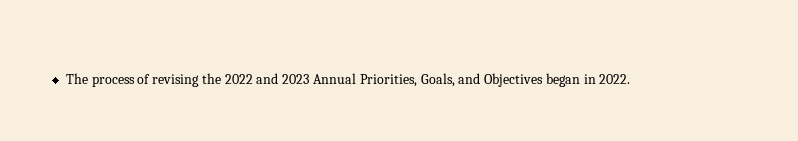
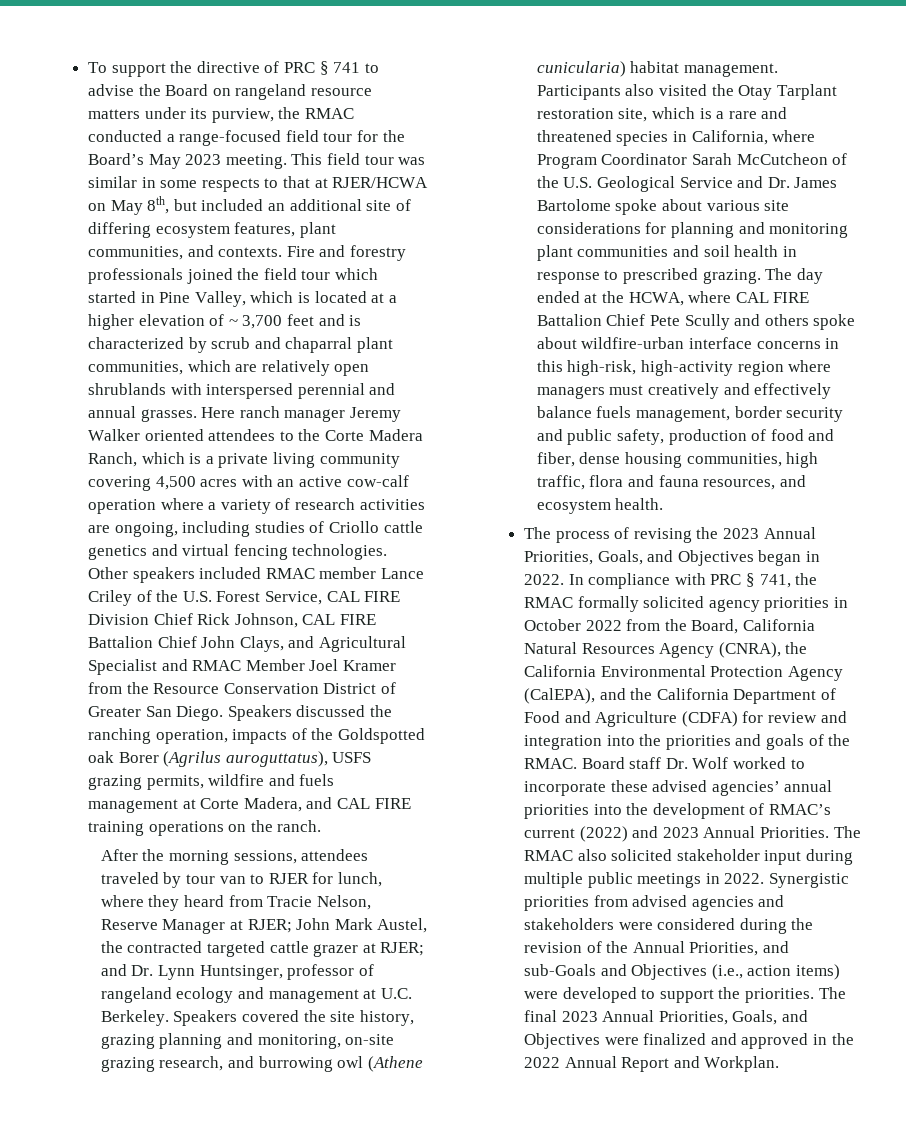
(65, 78) none -> [88,61,379,77] [88,84,373,100] [88,107,355,123] [88,130,405,146] [88,153,426,169] [88,176,429,192] [88,196,411,215] [88,222,336,238] [88,245,407,261] [88,268,379,284] [88,291,397,307] [88,314,362,330] [88,337,394,353] [88,360,370,376] [88,383,396,399] [88,406,402,422] [88,429,423,441] [88,452,400,468] [88,475,409,491] [88,498,425,514] [88,521,423,537] [88,544,388,560] [88,567,425,583] [88,590,401,606] [88,613,377,628] [88,636,407,652] [88,659,397,675] [88,682,397,694] [88,705,393,721] [88,728,426,744] [88,751,372,767] [88,774,335,790] [88,797,411,813] [88,820,322,836] [100,849,369,865] [100,872,382,888] [100,895,371,911] [100,918,428,934] [100,941,425,957] [100,964,374,980] [100,987,412,1003] [100,1010,414,1026] [100,1033,395,1049] [100,1056,423,1072] [536,61,778,77] [536,84,837,100] [536,107,788,122] [536,130,816,146] [536,153,848,169] [536,176,838,192] [536,199,790,215] [536,222,849,238] [536,245,797,261] [536,268,823,284] [536,291,810,306] [536,314,856,330] [536,337,840,349] [536,360,832,376] [536,383,832,399] [536,406,844,422] [536,429,835,445] [536,452,819,468] [536,475,806,490] [536,498,664,514] To support the directive of PRC § 741 to advise the Board on rangeland resource matters under its purview, the RMAC conducted a range-focused field tour for the Board’s May 2023 meeting. This field tour was similar in some respects to that at RJER/HCWA on May 8th, but included an additional site of differing ecosystem features, plant communities, and contexts. Fire and forestry professionals joined the field tour which started in Pine Valley, which is located at a higher elevation of ~ 3,700 feet and is characterized by scrub and chaparral plant communities, which are relatively open shrublands with interspersed perennial and annual grasses. Here ranch manager Jeremy Walker oriented attendees to the Corte Madera Ranch, which is a private living community covering 4,500 acres with an active cow-calf operation where a variety of research activities are ongoing, including studies of Criollo cattle genetics and virtual fencing technologies. Other speakers included RMAC member Lance Criley of the U.S. Forest Service, CAL FIRE Division Chief Rick Johnson, CAL FIRE Battalion Chief John Clays, and Agricultural Specialist and RMAC Member Joel Kramer from the Resource Conservation District of Greater San Diego. Speakers discussed the ranching operation, impacts of the Goldspotted oak Borer (Agrilus auroguttatus), USFS grazing permits, wildfire and fuels management at Corte Madera, and CAL FIRE training operations on the ranch. // After the morning sessions, attendees traveled by tour van to RJER for lunch, where they heard from Tracie Nelson, Reserve Manager at RJER; John Mark Austel, the contracted targeted cattle grazer at RJER; and Dr. Lynn Huntsinger, professor of rangeland ecology and management at U.C. Berkeley. Speakers covered the site history, grazing planning and monitoring, on-site grazing research, and burrowing owl (Athene cunicularia) habitat management. Participants also visited the Otay Tarplant restoration site, which is a rare and threatened species in California, where Program Coordinator Sarah McCutcheon of the U.S. Geological Service and Dr. James Bartolome spoke about various site considerations for planning and monitoring plant communities and soil health in response to prescribed grazing. The day ended at the HCWA, where CAL FIRE Battalion Chief Pete Scully and others spoke about wildfire-urban interface concerns in this high-risk, high-activity region where managers must creatively and effectively balance fuels management, border security and public safety, production of food and fiber, dense housing communities, high traffic, flora and fauna resources, and ecosystem health. //
[224,73,279,84] 2022 and -> (719, 533) none
(631, 79) none -> [568,573,818,589] [524,596,849,612] [524,619,816,634] [524,642,808,658] [524,665,843,681] [524,688,837,704] [524,711,847,727] [524,734,851,750] [524,757,805,769] [524,780,833,796] [524,803,832,819] [524,826,861,842] [524,849,854,865] [524,872,850,888] [524,895,785,911] [524,918,814,934] [524,941,790,956] [524,964,841,980] [524,987,846,1003] [524,1010,809,1025] [524,1033,854,1049] [524,1056,780,1072] In compliance with PRC § 741, the RMAC formally solicited agency priorities in October 2022 from the Board, California Natural Resources Agency (CNRA), the California Environmental Protection Agency (CalEPA), and the California Department of Food and Agriculture (CDFA) for review and integration into the priorities and goals of the RMAC. Board staff Dr. Wolf worked to incorporate these advised agencies’ annual priorities into the development of RMAC’s current (2022) and 2023 Annual Priorities. The RMAC also solicited stakeholder input during multiple public meetings in 2022. Synergistic priorities from advised agencies and stakeholders were considered during the revision of the Annual Priorities, and sub-Goals and Objectives (i.e., action items) were developed to support the priorities. The final 2023 Annual Priorities, Goals, and Objectives were finalized and approved in the 2022 Annual Report and Workplan.

